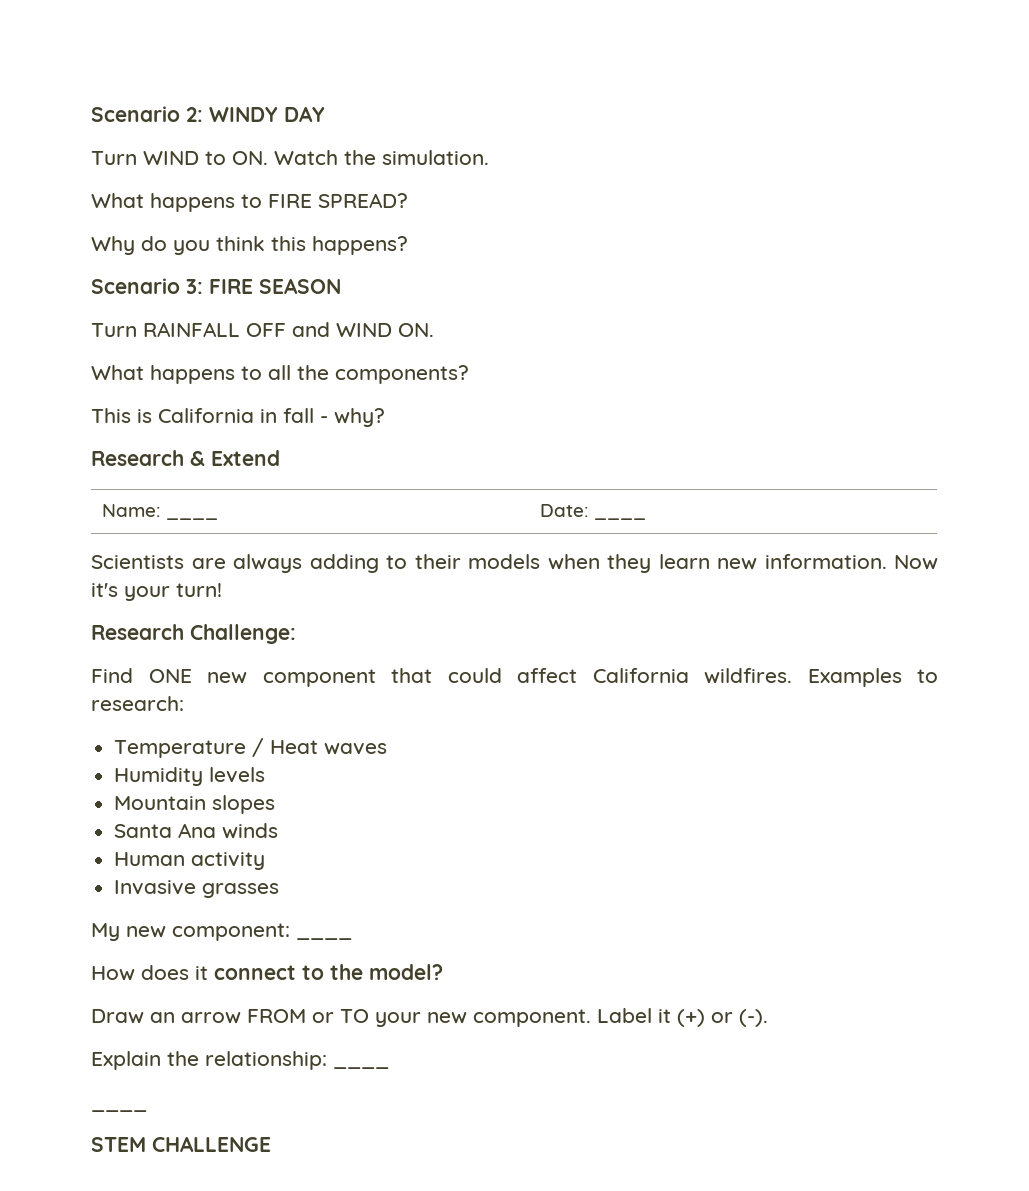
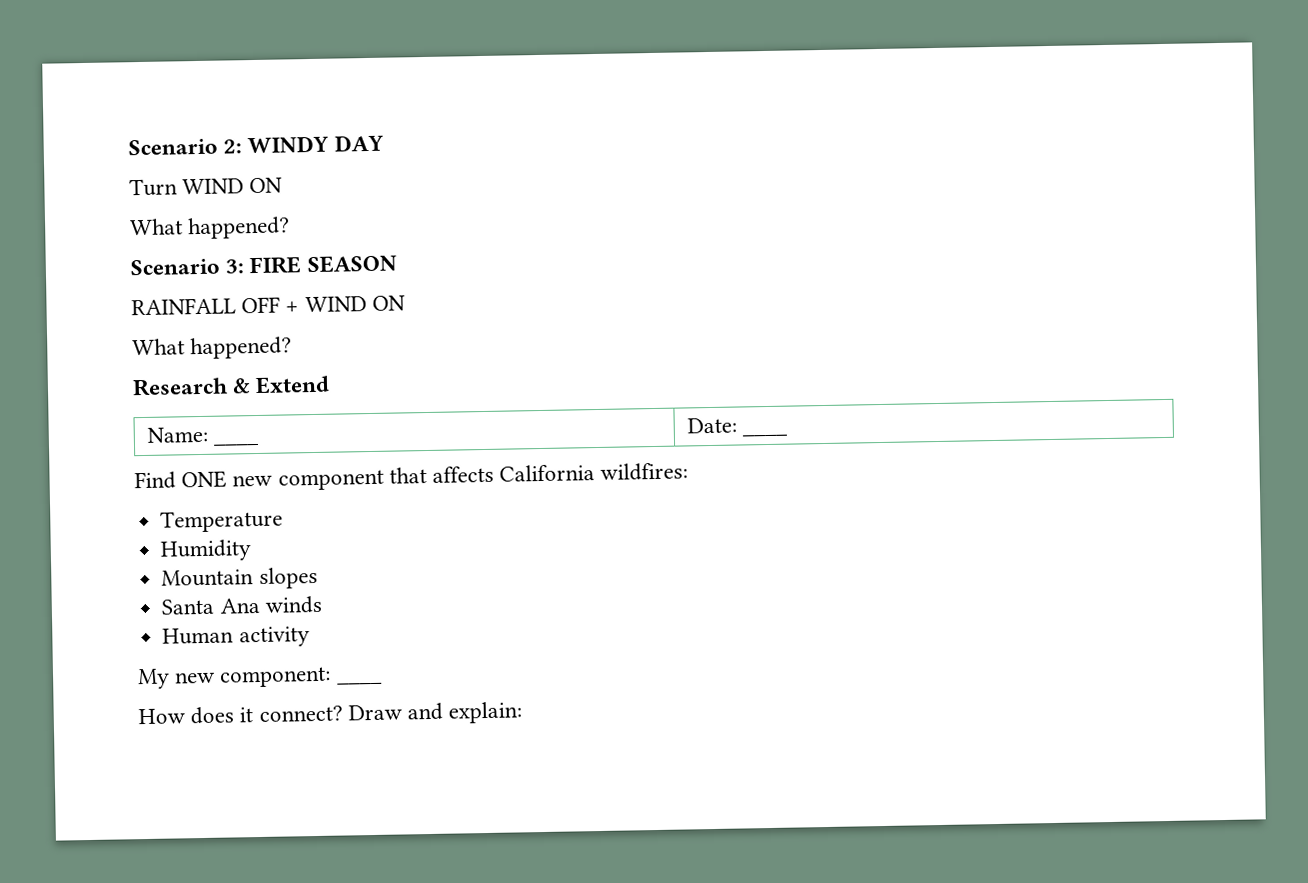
[205,150,489,165] [91,193,408,212] [91,236,408,255] to ON. Watch the simulation. // What happens to FIRE SPREAD? // Why do you think this happens? -> [249,177,284,194] [130,216,291,240] ON // What happened?
[91,323,137,337] Turn -> (397, 264) none
[292,322,434,337] [91,365,469,384] [91,408,385,427] and WIND ON. // What happens to all the components? // This is California in fall - why? -> [285,295,406,313] [132,336,293,360] + WIND ON // What happened?
[91,554,938,573] [91,583,222,601] [91,624,296,644] // Scientists are always adding to their models when they learn new information. Now it's your turn! // Research Challenge: -> (789, 434) none
[447,668,938,687] [91,696,184,711] [114,738,388,758] could affect California wildfires. Examples to research: // Temperature / Heat waves -> [432,462,689,483] [160,509,284,533] affects California wildfires: // Temperature
[209,767,266,783] levels -> (253, 550) none
[114,880,280,898] // Invasive grasses -> (310, 637) none
[214,964,443,980] [91,1008,768,1027] [91,1051,389,1070] [91,1109,147,1112] [91,1136,271,1152] connect to the model? // Draw an arrow FROM or TO your new component. Label it (+) or (-). // Explain the relationship: ____ // ____ // STEM CHALLENGE -> [258,701,523,724] connect? Draw and explain:

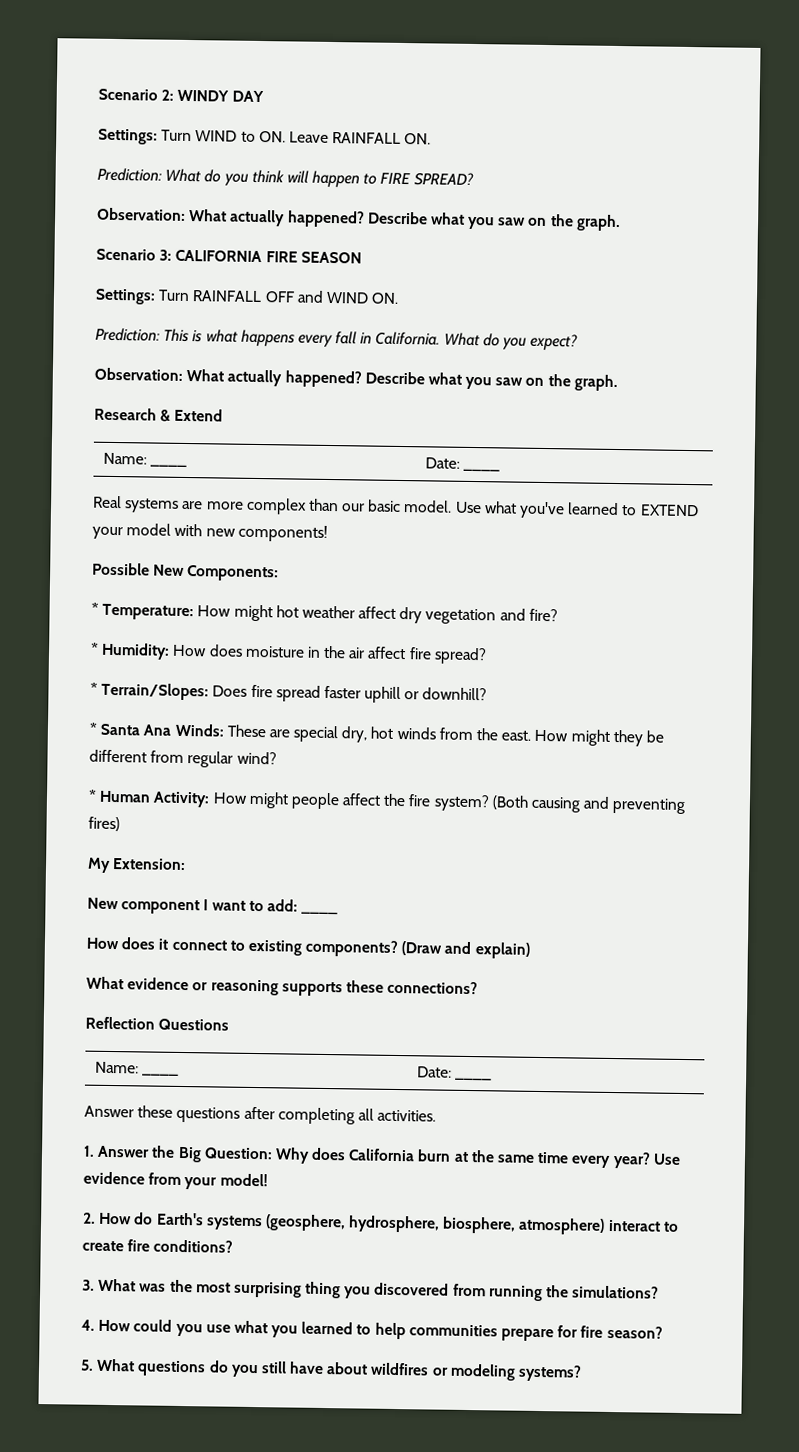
(384, 143) none -> [98,128,158,145] Settings:
[249,177,284,194] [130,216,291,240] ON // What happened? -> [240,130,432,145] [97,167,474,188] [97,207,621,232] to ON. Leave RAINFALL ON. // Prediction: What do you think will happen to FIRE SPREAD? // Observation: What actually happened? Describe what you saw on the graph.
(245, 266) none -> [175,249,263,263] CALIFORNIA
[131,295,406,316] [132,336,293,360] RAINFALL OFF + WIND ON // What happened? -> [95,288,400,305] [95,327,579,351] [94,367,618,392] Settings: Turn RAINFALL OFF and WIND ON. // Prediction: This is what happens every fall in California. What do you expect? // Observation: What actually happened? Describe what you saw on the graph.
[134,462,689,491] [160,509,284,533] [160,539,253,562] [161,566,318,589] [161,595,322,615] [162,626,310,648] [137,666,383,690] [138,701,523,725] Find ONE new component that affects California wildfires: // Temperature // Humidity // Mountain slopes // Santa Ana winds // Human activity // My new component: ____ // How does it connect? Draw and explain: -> [93,495,699,519] [92,523,328,542] [92,562,280,582] [91,602,558,625] [90,642,487,665] [90,682,488,704] [89,722,664,747] [89,749,277,768] [88,789,687,815] [88,816,120,832] [87,857,187,873] [87,897,339,915] [86,937,530,959] [86,976,479,997] [85,1016,230,1031] [94,1061,179,1076] [416,1066,492,1081] [84,1105,437,1125] [83,1145,681,1169] [83,1171,268,1190] [83,1212,679,1235] [82,1239,234,1253] [82,1278,660,1302] [81,1319,663,1342] [80,1358,583,1382] Real systems are more complex than our basic model. Use what you've learned to EXTEND your model with new components! // Possible New Components: // * Temperature: How might hot weather affect dry vegetation and fire? // * Humidity: How does moisture in the air affect fire spread? // * Terrain/Slopes: Does fire spread faster uphill or downhill? // * Santa Ana Winds: These are special dry, hot winds from the east. How might they be different from regular wind? // * Human Activity: How might people affect the fire system? (Both causing and preventing fires) // My Extension: // New component I want to add: ____ // How does it connect to existing components? (Draw and explain) // What evidence or reasoning supports these connections? // Reflection Questions // Name: ____ | Date: ____ // Answer these questions after completing all activities. // 1. Answer the Big Question: Why does California burn at the same time every year? Use evidence from your model! // 2. How do Earth's systems (geosphere, hydrosphere, biosphere, atmosphere) interact to create fire conditions? // 3. What was the most surprising thing you discovered from running the simulations? // 4. How could you use what you learned to help communities prepare for fire season? // 5. What questions do you still have about wildfires or modeling systems?

